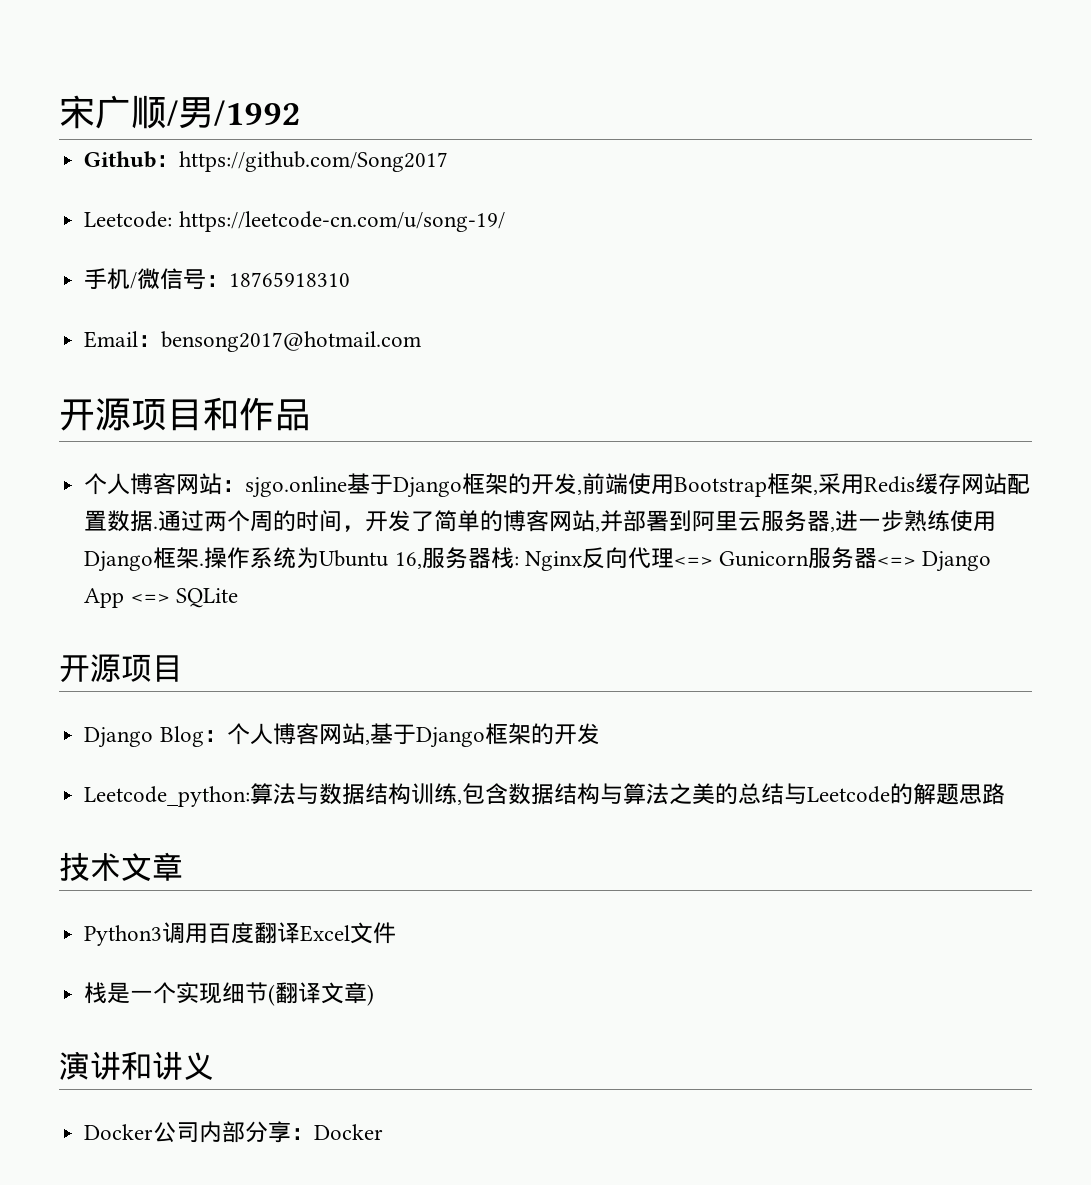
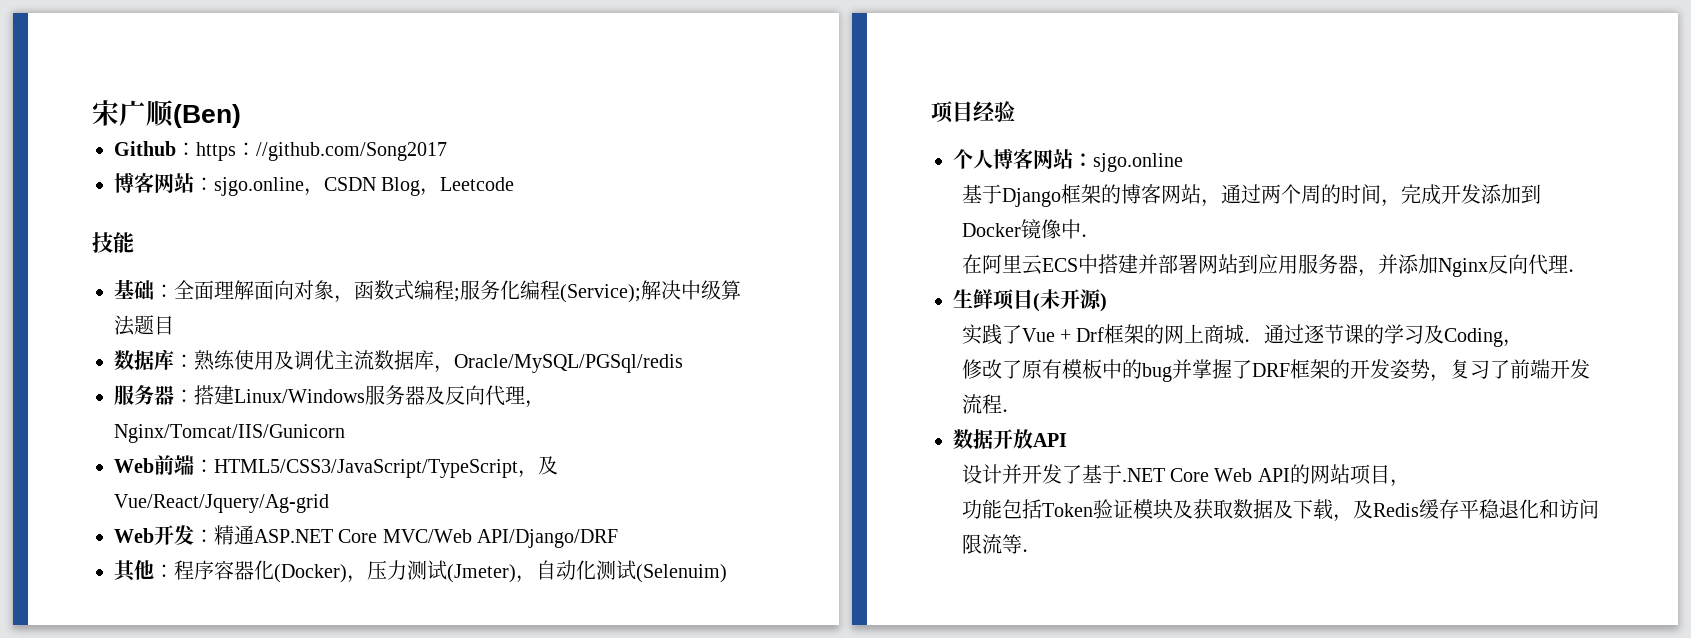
[167,97,301,129] /男/1992 -> [173,104,241,128] (Ben)
[179,151,449,172] [84,211,505,232] [84,268,351,290] [84,331,422,352] [59,397,311,431] https://github.com/Song2017 // Leetcode: https://leetcode-cn.com/u/song-19/ // 手机/微信号：18765918310 // Email：bensong2017@hotmail.com // 开源项目和作品 -> [196,142,447,161] [114,172,515,196] [92,232,134,253] [114,279,741,303] [114,315,174,336] [114,349,683,373] [114,385,545,408] [114,424,345,443] [114,455,558,478] [114,494,329,513] [114,525,619,548] [114,560,727,583] [931,101,1015,123] https：//github.com/Song2017 // 博客网站：sjgo.online，CSDN Blog，Leetcode // 技能 // 基础：全面理解面向对象，函数式编程;服务化编程(Service);解决中级算法题目 // 数据库：熟练使用及调优主流数据库，Oracle/MySQL/PGSql/redis // 服务器：搭建Linux/Windows服务器及反向代理，Nginx/Tomcat/IIS/Gunicorn // Web前端：HTML5/CSS3/JavaScript/TypeScript，及Vue/React/Jquery/Ag-grid // Web开发：精通ASP.NET Core MVC/Web API/Django/DRF // 其他：程序容器化(Docker)，压力测试(Jmeter)，自动化测试(Selenuim) // 项目经验
[347,473,1031,498] [84,510,159,532] 基于Django框架的开发,前端使用Bootstrap框架,采用Redis缓存网站配置数据. -> [961,184,1221,207] // 基于Django框架的博客网站，
[365,510,997,532] [84,547,992,572] [84,588,238,608] [59,654,183,683] [84,723,600,748] [84,783,1006,807] [59,852,183,882] [84,922,397,946] [84,982,375,1006] [59,1051,214,1080] [84,1121,384,1143] 开发了简单的博客网站,并部署到阿里云服务器,进一步熟练使用Django框架.操作系统为Ubuntu 16,服务器栈: Nginx反向代理<=> Gunicorn服务器<=> Django App <=> SQLite // 开源项目 // Django Blog：个人博客网站,基于Django框架的开发 // Leetcode_python:算法与数据结构训练,包含数据结构与算法之美的总结与Leetcode的解题思路 // 技术文章 // Python3调用百度翻译Excel文件 // 栈是一个实现细节(翻译文章) // 演讲和讲义 // Docker公司内部分享：Docker -> [1400,184,1541,205] [961,219,1101,239] [961,254,1588,277] [953,289,1107,312] [961,324,1524,347] [961,359,1590,382] [961,394,1022,414] [953,429,1067,449] [961,464,1410,487] [961,499,1599,522] [961,534,1042,554] 完成开发添加到Docker镜像中． // 在阿里云ECS中搭建并部署网站到应用服务器，并添加Nginx反向代理． // 生鲜项目(未开源) // 实践了Vue + Drf框架的网上商城．通过逐节课的学习及Coding， // 修改了原有模板中的bug并掌握了DRF框架的开发姿势，复习了前端开发流程． // 数据开放API // 设计并开发了基于.NET Core Web API的网站项目， // 功能包括Token验证模块及获取数据及下载，及Redis缓存平稳退化和访问限流等．

